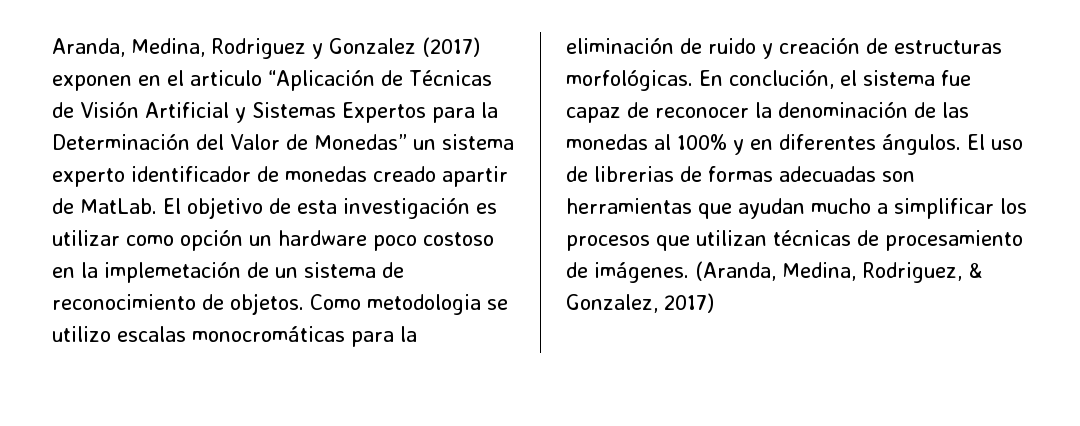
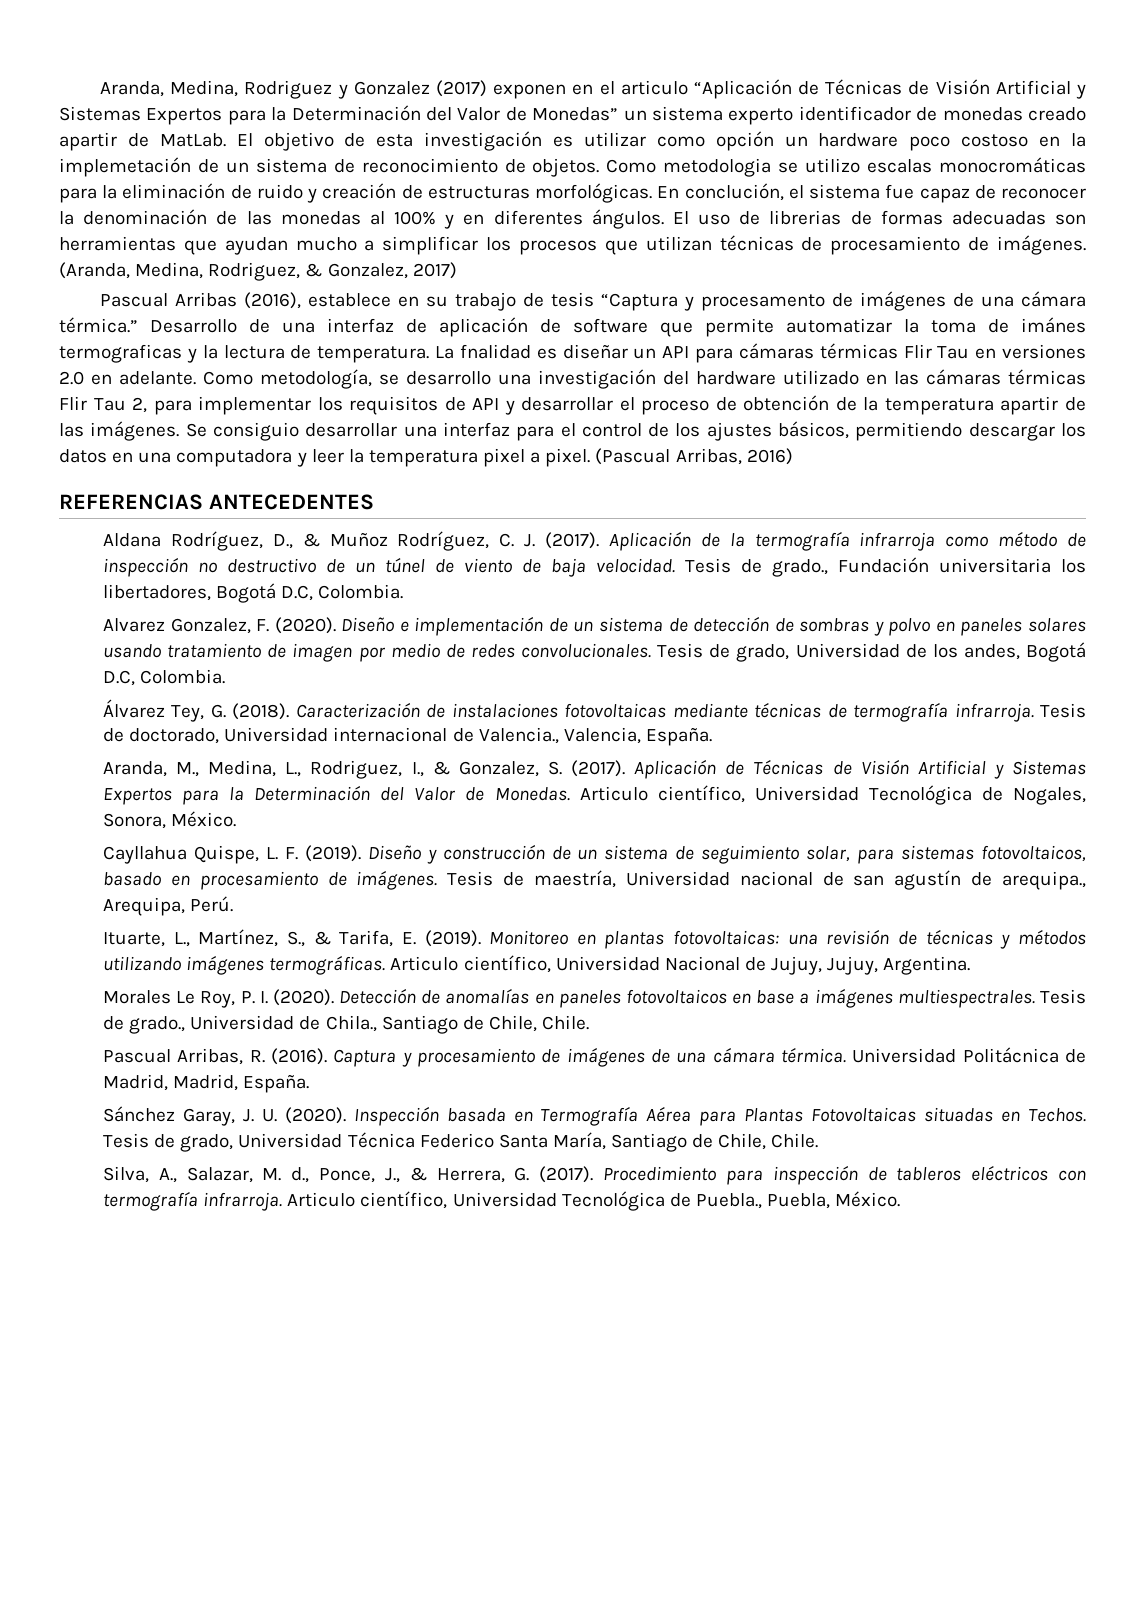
(714, 303) none -> [100,291,1086,311] [59,317,1086,337] [59,343,1087,363] [59,369,1086,389] [59,395,1086,415] [59,421,1086,441] [59,448,793,467] [59,494,374,510] [103,531,1087,551] [103,557,1087,577] [103,583,404,603] [103,616,1087,636] [103,642,1087,662] [103,669,226,686] [103,699,1086,722] [103,727,712,746] [103,759,1087,779] [103,785,1086,805] [103,811,237,829] [103,844,1086,864] [103,870,1086,890] [103,896,234,916] [103,929,1087,949] [103,955,971,975] [103,988,1086,1008] [103,1015,590,1034] [103,1047,1086,1067] [103,1074,310,1093] [103,1106,1086,1126] [103,1132,819,1152] [103,1165,1086,1185] [103,1191,901,1211] // Pascual Arribas (2016), establece en su trabajo de tesis “Captura y procesamento de imágenes de una cámara térmica.” Desarrollo de una interfaz de aplicación de software que permite automatizar la toma de imánes termograficas y la lectura de temperatura. La fnalidad es diseñar un API para cámaras térmicas Flir Tau en versiones 2.0 en adelante. Como metodología, se desarrollo una investigación del hardware utilizado en las cámaras térmicas Flir Tau 2, para implementar los requisitos de API y desarrollar el proceso de obtención de la temperatura apartir de las imágenes. Se consiguio desarrollar una interfaz para el control de los ajustes básicos, permitiendo descargar los datos en una computadora y leer la temperatura pixel a pixel. (Pascual Arribas, 2016) // REFERENCIAS ANTECEDENTES // Aldana Rodríguez, D., & Muñoz Rodríguez, C. J. (2017). Aplicación de la termografía infrarroja como método de inspección no destructivo de un túnel de viento de baja velocidad. Tesis de grado., Fundación universitaria los libertadores, Bogotá D.C, Colombia. // Alvarez Gonzalez, F. (2020). Diseño e implementación de un sistema de detección de sombras y polvo en paneles solares usando tratamiento de imagen por medio de redes convolucionales. Tesis de grado, Universidad de los andes, Bogotá D.C, Colombia. // Álvarez Tey, G. (2018). Caracterización de instalaciones fotovoltaicas mediante técnicas de termografía infrarroja. Tesis de doctorado, Universidad internacional de Valencia., Valencia, España. // Aranda, M., Medina, L., Rodriguez, I., & Gonzalez, S. (2017). Aplicación de Técnicas de Visión Artificial y Sistemas Expertos para la Determinación del Valor de Monedas. Articulo científico, Universidad Tecnológica de Nogales, Sonora, México. // Cayllahua Quispe, L. F. (2019). Diseño y construcción de un sistema de seguimiento solar, para sistemas fotovoltaicos, basado en procesamiento de imágenes. Tesis de maestría, Universidad nacional de san agustín de arequipa., Arequipa, Perú. // Ituarte, L., Martínez, S., & Tarifa, E. (2019). Monitoreo en plantas fotovoltaicas: una revisión de técnicas y métodos utilizando imágenes termográficas. Articulo científico, Universidad Nacional de Jujuy, Jujuy, Argentina. // Morales Le Roy, P. I. (2020). Detección de anomalías en paneles fotovoltaicos en base a imágenes multiespectrales. Tesis de grado., Universidad de Chila., Santiago de Chile, Chile. // Pascual Arribas, R. (2016). Captura y procesamiento de imágenes de una cámara térmica. Universidad Politácnica de Madrid, Madrid, España. // Sánchez Garay, J. U. (2020). Inspección basada en Termografía Aérea para Plantas Fotovoltaicas situadas en Techos. Tesis de grado, Universidad Técnica Federico Santa María, Santiago de Chile, Chile. // Silva, A., Salazar, M. d., Ponce, J., & Herrera, G. (2017). Procedimiento para inspección de tableros eléctricos con termografía infrarroja. Articulo científico, Universidad Tecnológica de Puebla., Puebla, México.

